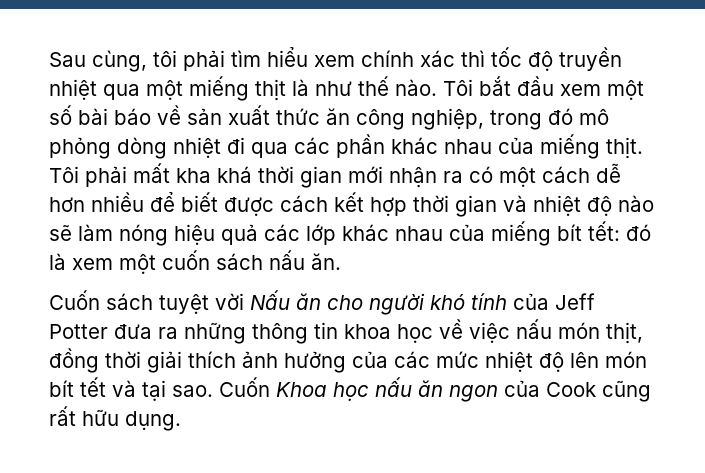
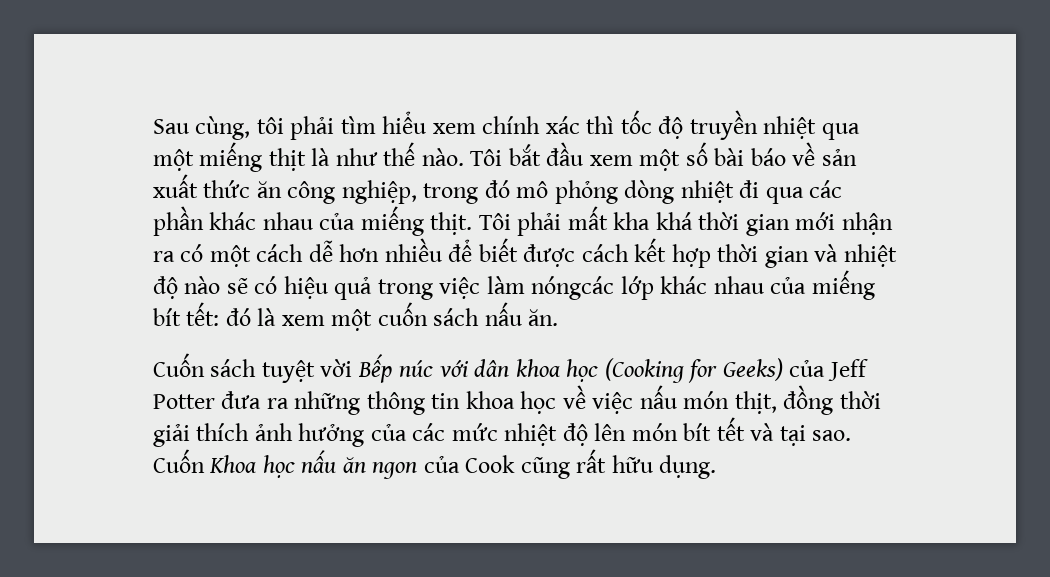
[78,224,300,246] làm nóng hiệu quả các -> [254,276,615,300] có hiệu quả trong việc làm nóngcác
[250,290,507,315] Nấu ăn cho người khó tính -> [357,354,783,383] Bếp núc với dân khoa học (Cooking for Geeks)

